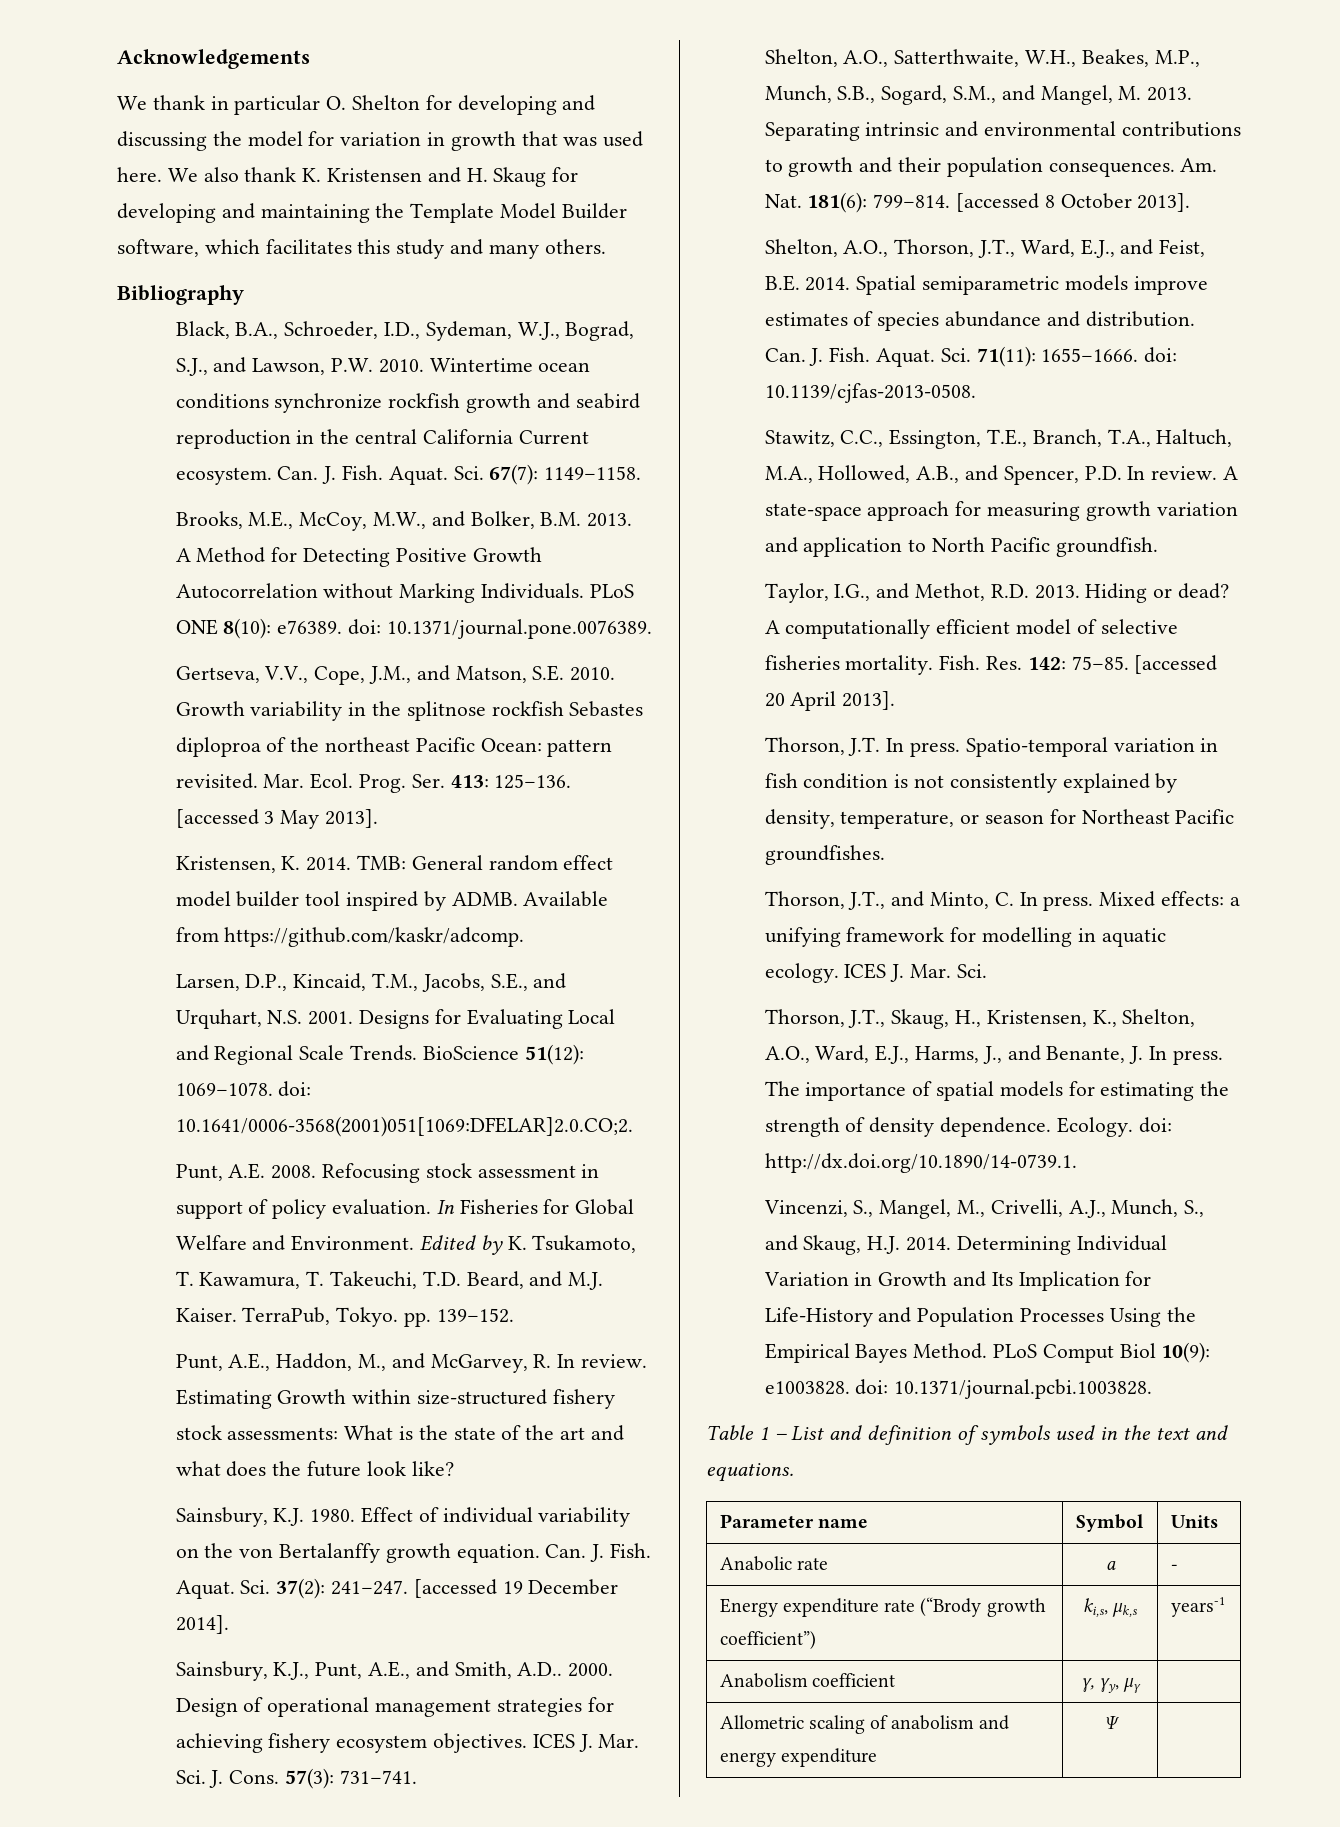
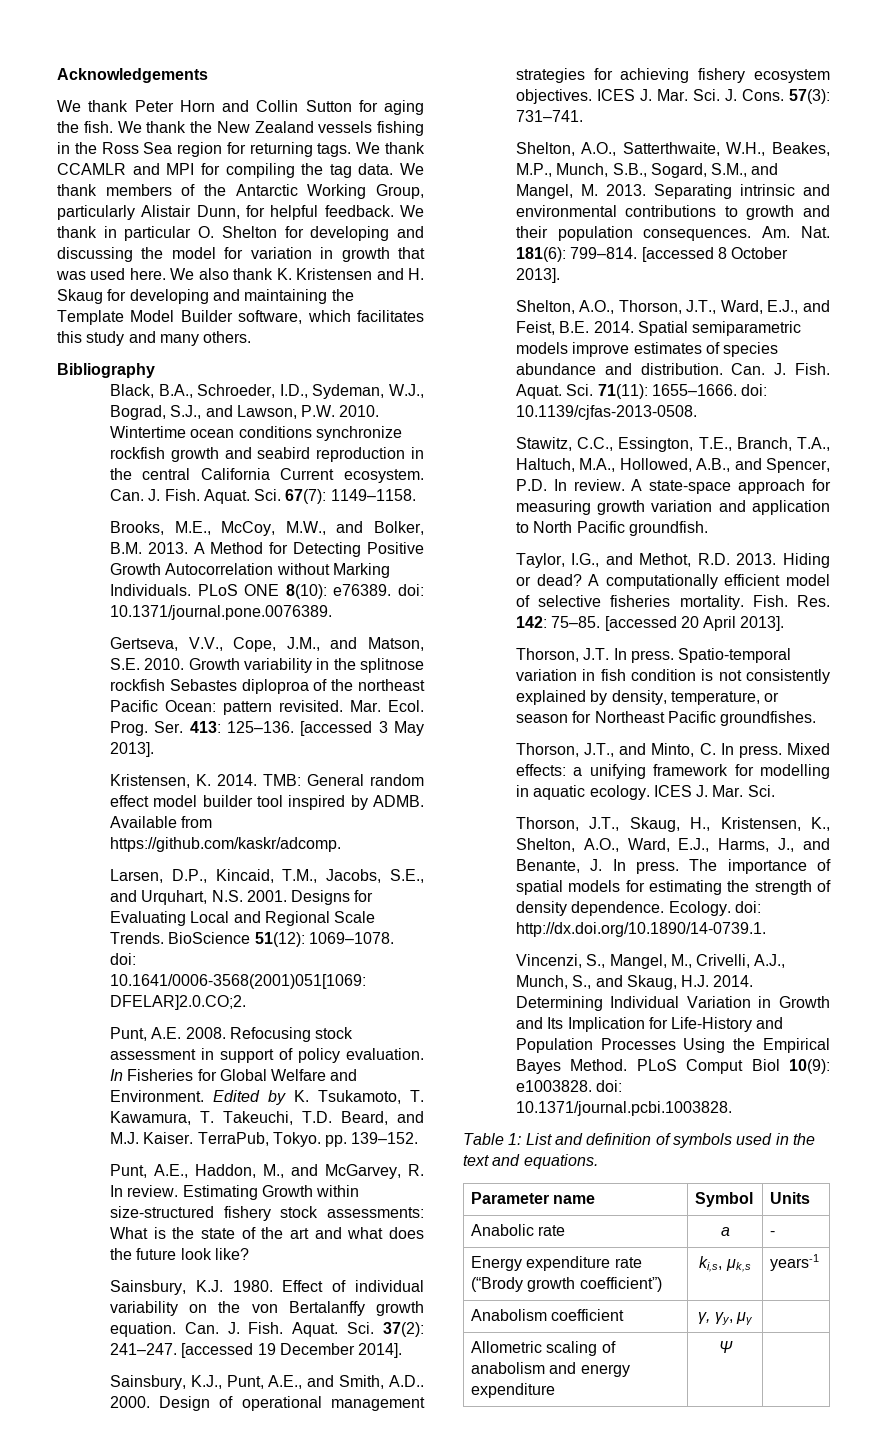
(205, 102) none -> [134,100,424,115] [57,121,424,136] [57,142,425,157] [57,163,424,178] [57,184,425,199] [57,205,424,220] [57,226,97,238] Peter Horn and Collin Sutton for aging the fish. We thank the New Zealand vessels fishing in the Ross Sea region for returning tags. We thank CCAMLR and MPI for compiling the tag data. We thank members of the Antarctic Working Group, particularly Alistair Dunn, for helpful feedback. We thank
[758,1426,787,1440] 1 – -> [508,1133,522,1145] 1:

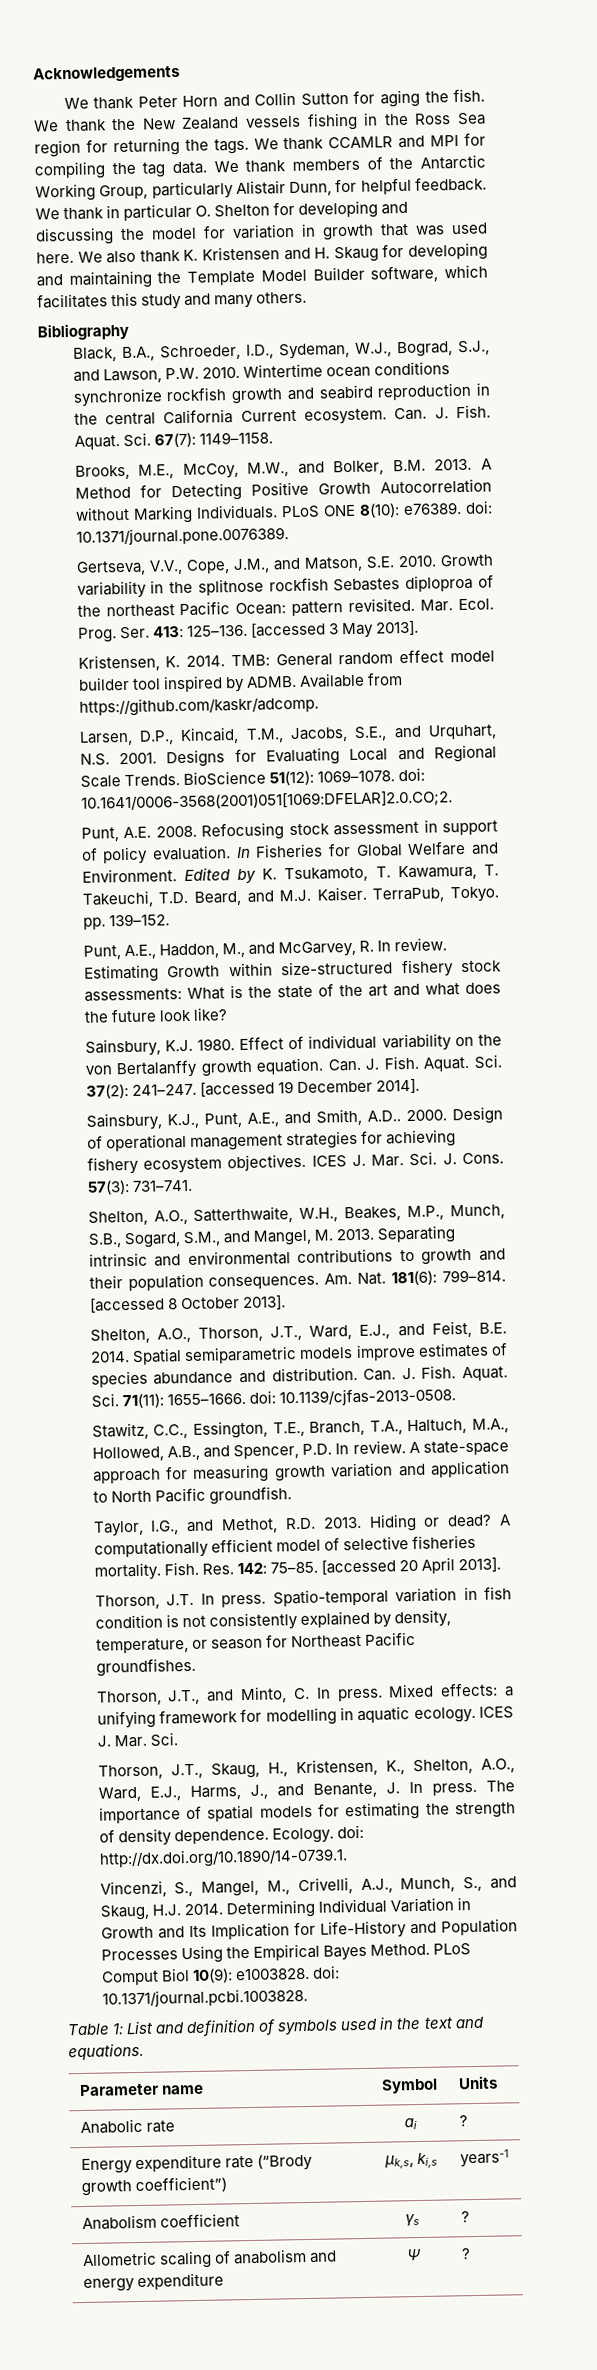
(313, 149) none -> [184,139,209,151] the
[720,1227,730,1236] [770,1231,776,1236] a | - -> [404,2118,417,2130] [458,2115,468,2127] ai | ?
[699,1256,751,1272] ki,s, μk,s -> [383,2152,439,2169] μk,s, ki,s
[698,1312,753,1325] γ, γy, μγ | -> [405,2214,420,2227] [460,2211,470,2223] γs | ?
(733, 1347) none -> [460,2248,471,2260] ?

